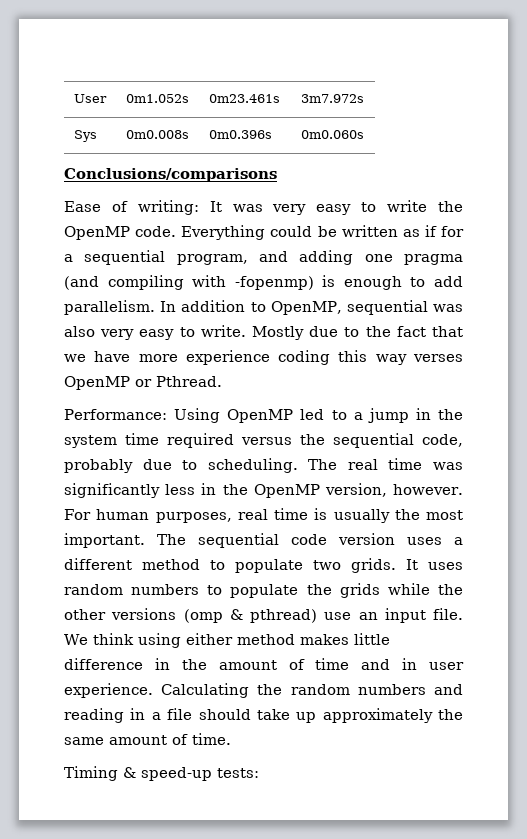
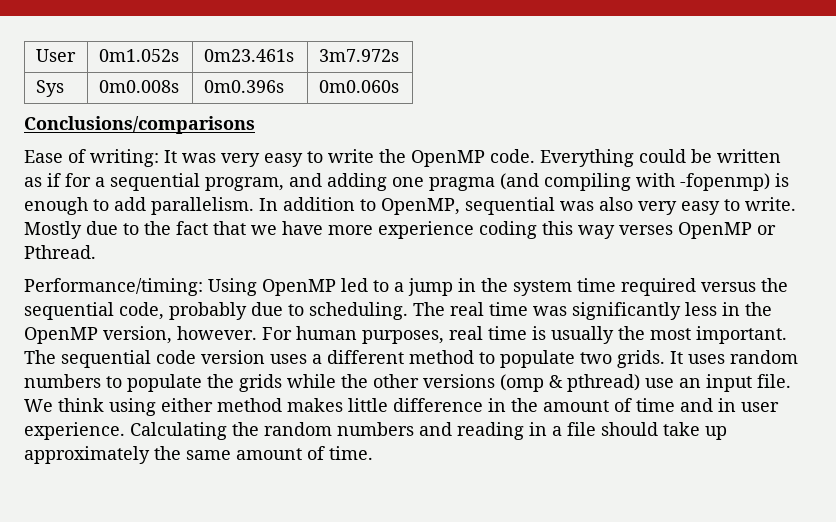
[64,409,167,420] Performance: -> [24,278,203,296] Performance/timing:
[64,766,259,781] // Timing & speed-up tests: -> (373, 453) none

